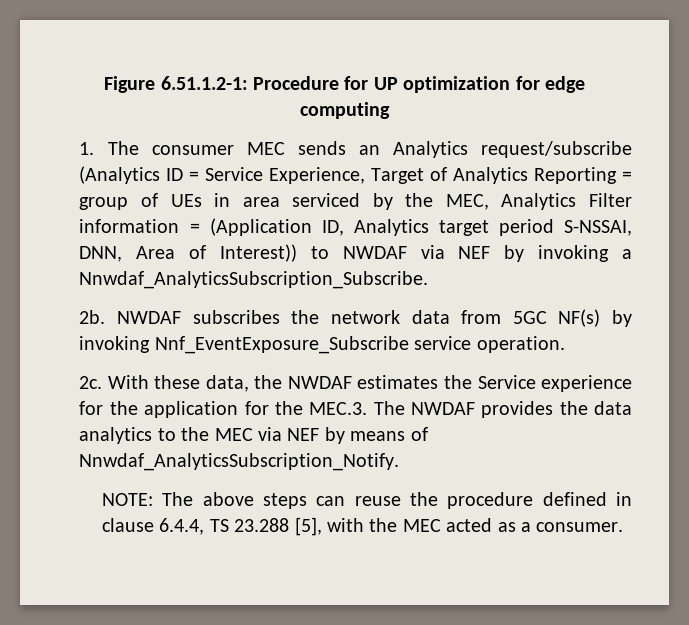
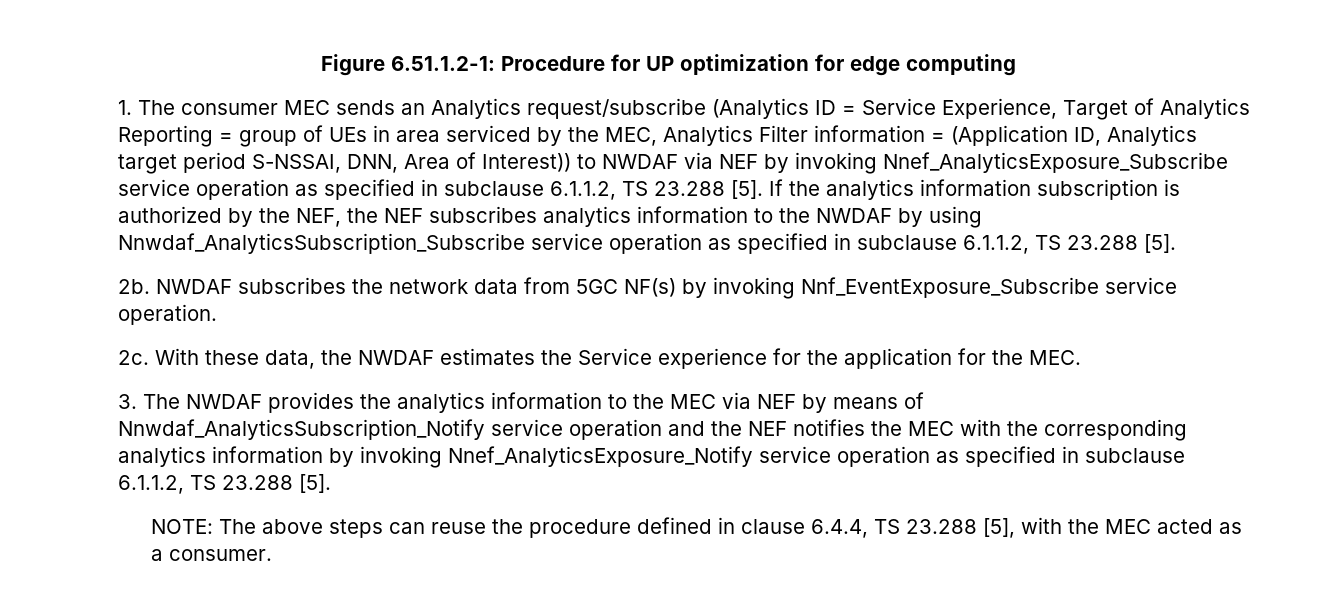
[622,249,633,259] [79,271,429,289] a Nnwdaf_AnalyticsSubscription_Subscribe. -> [883,152,1229,173] [118,179,1181,200] [118,206,983,228] [118,233,1177,254] Nnef_AnalyticsExposure_Subscribe service operation as specified in subclause 6.1.1.2, TS 23.288 [5]. If the analytics information subscription is authorized by the NEF, the NEF subscribes analytics information to the NWDAF by using Nnwdaf_AnalyticsSubscription_Subscribe service operation as specified in subclause 6.1.1.2, TS 23.288 [5].
[309,402,368,415] MEC.3. -> [1029,350,1082,365] [118,394,138,409] MEC. // 3.
[594,401,632,415] [79,427,153,444] data analytics -> [397,392,603,413] analytics information
[79,453,400,471] Nnwdaf_AnalyticsSubscription_Notify. -> [118,419,1188,441] [118,446,1186,468] [118,474,332,494] Nnwdaf_AnalyticsSubscription_Notify service operation and the NEF notifies the MEC with the corresponding analytics information by invoking Nnef_AnalyticsExposure_Notify service operation as specified in subclause 6.1.1.2, TS 23.288 [5].

